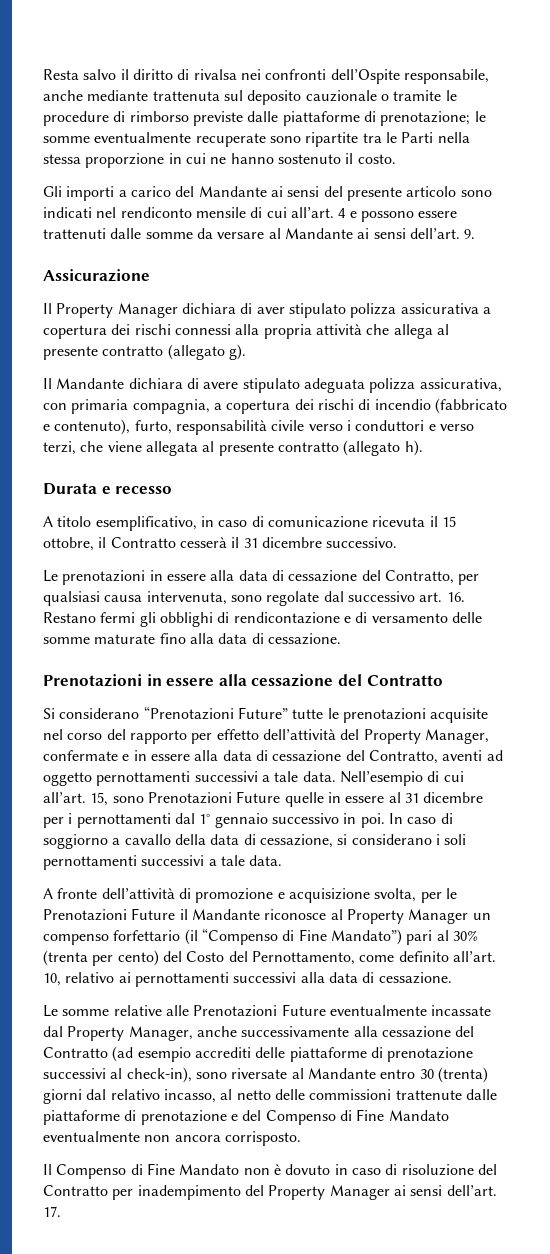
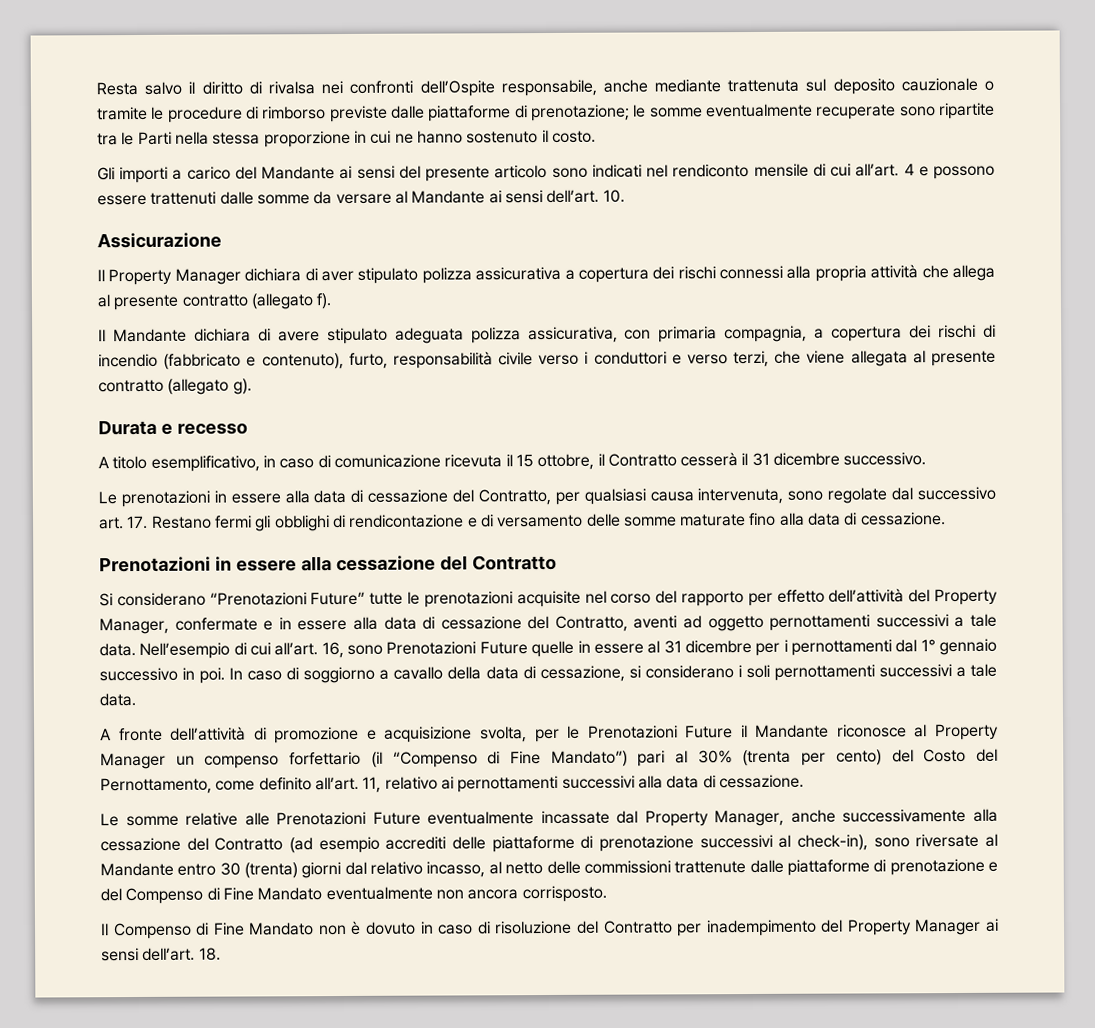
[464,229,476,239] 9. -> [602,189,625,203] 10.
[228,344,246,360] g). -> [316,293,332,310] f).
[404,440,423,456] h). -> [232,378,252,395] g).
[446,592,465,602] 16. -> [127,515,149,530] 17.
[90,792,109,806] 15, -> [321,641,344,659] 16,
[43,973,61,986] 10, -> [362,776,382,793] 11,
[43,1206,61,1217] 17. -> [198,947,221,961] 18.

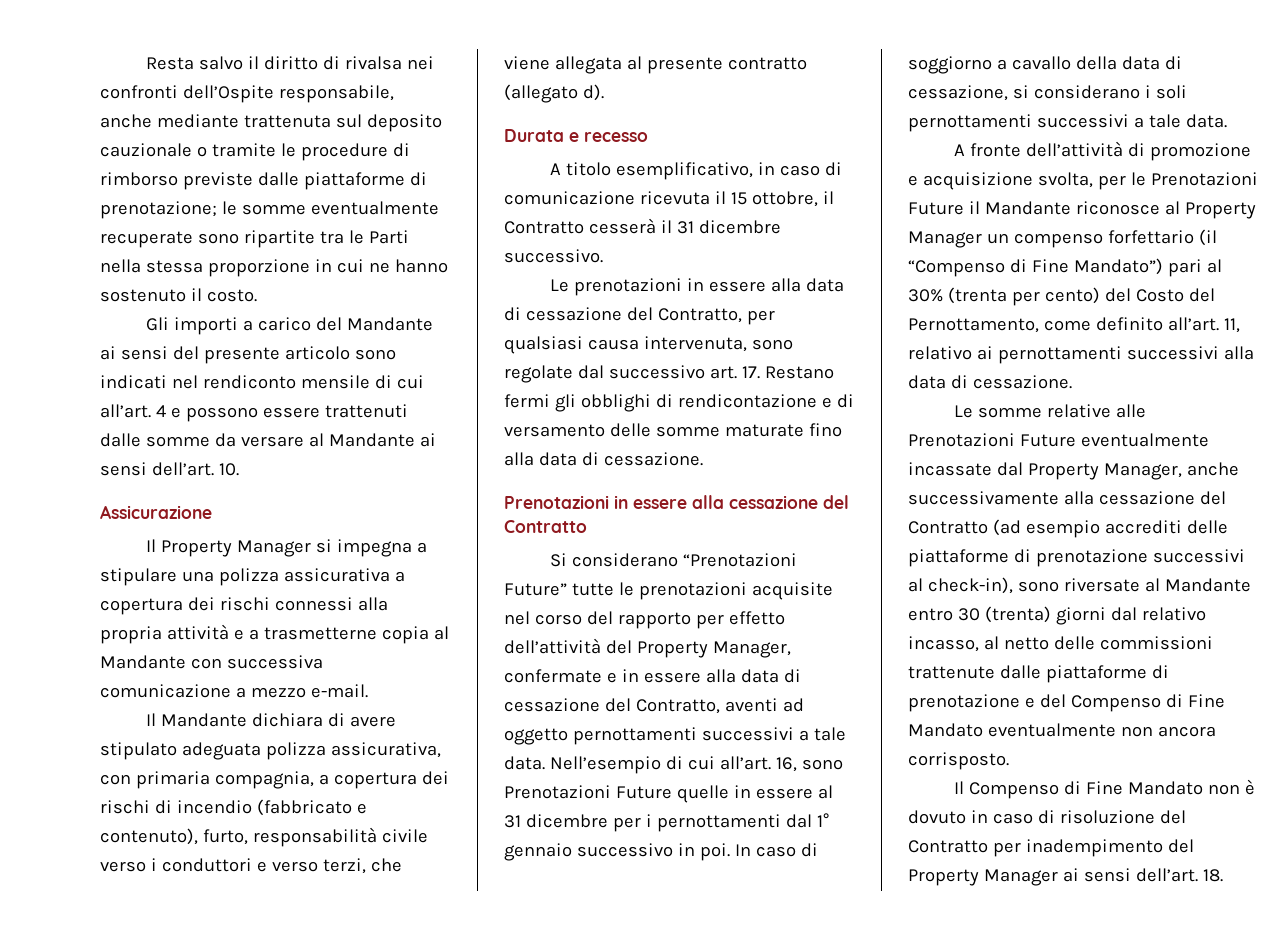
[244,267,419,284] dichiara di aver stipulato -> [316,539,428,557] [100,568,214,586] si impegna a stipulare una
[921,264,996,282] [97,293,332,311] che allega al presente contratto (allegato f). -> [233,626,449,644] [100,655,323,669] [100,684,368,698] e a trasmetterne copia al Mandante con successiva comunicazione a mezzo e-mail.
[232,378,252,395] g). -> [582,84,604,101] d).

